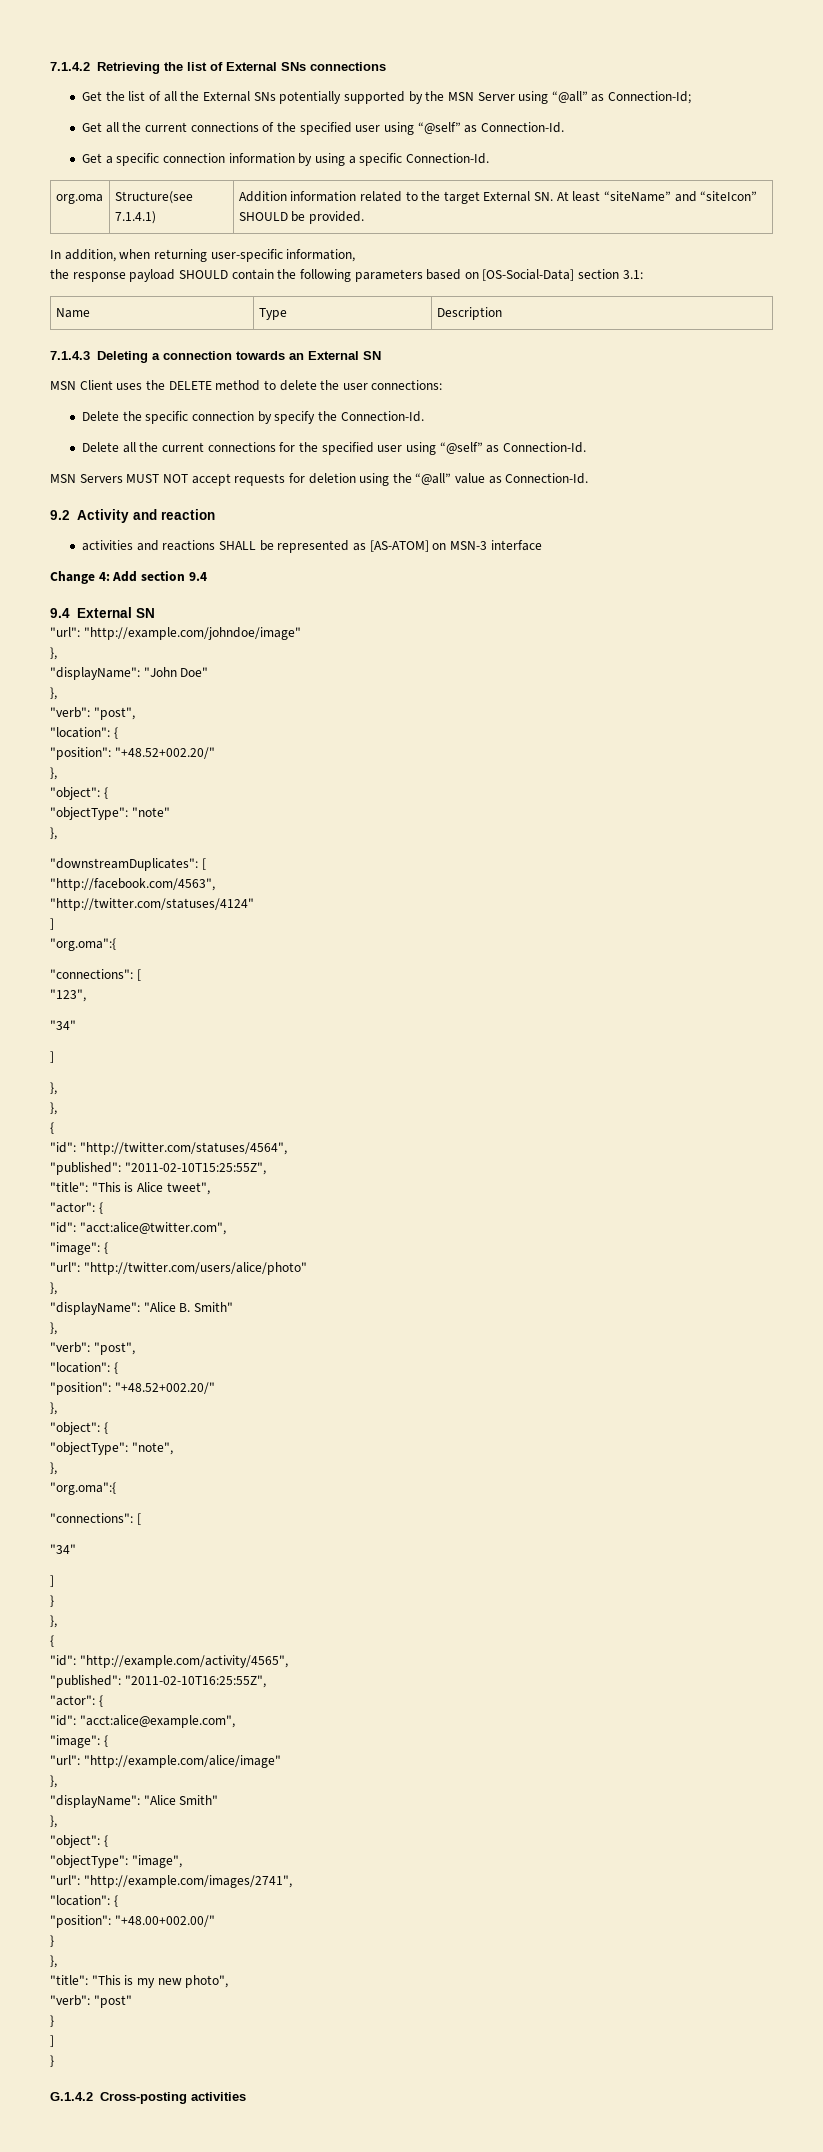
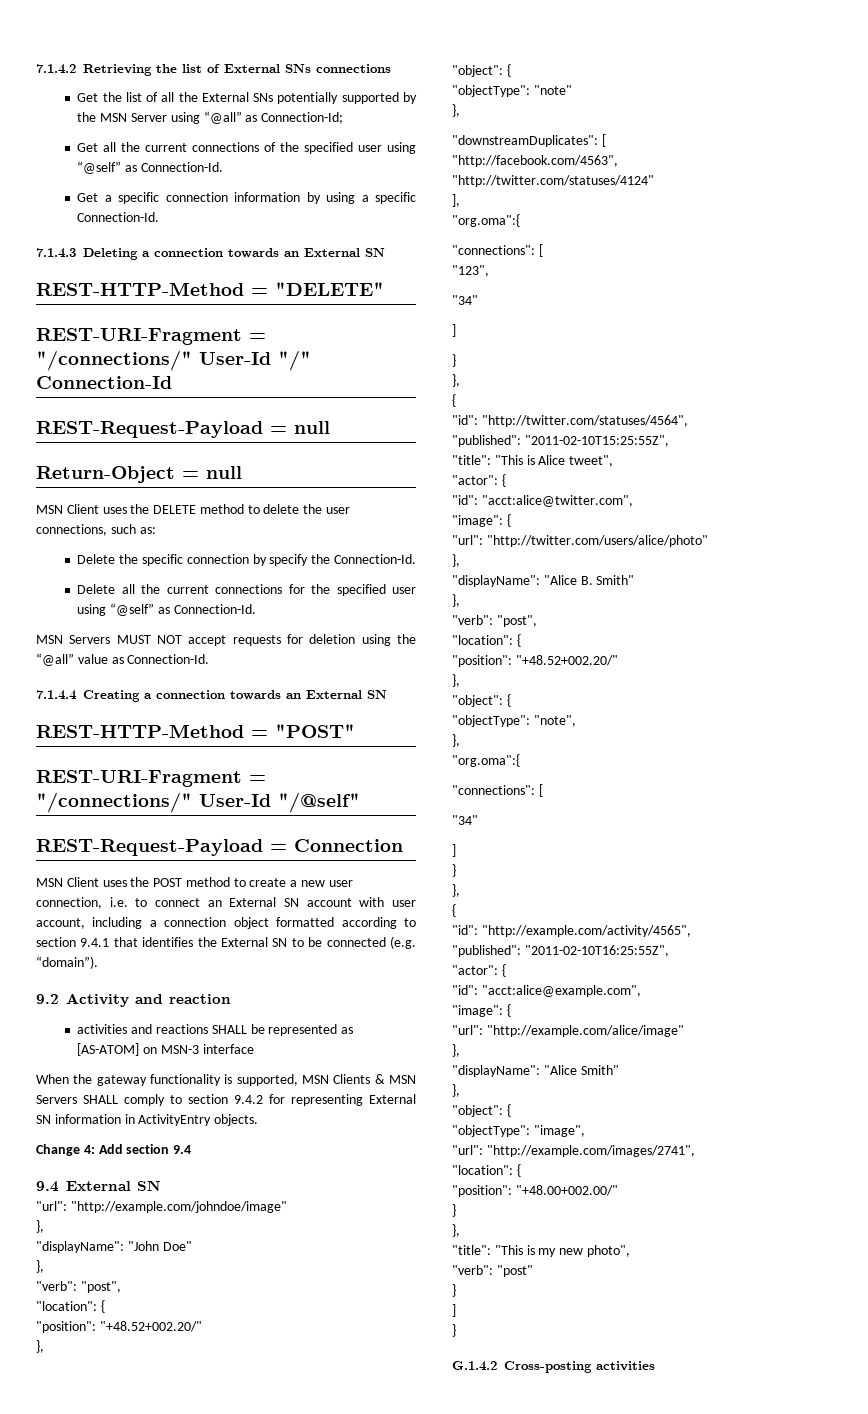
[55,194,103,204] [114,191,193,204] [114,211,156,224] [238,191,758,204] [238,211,364,224] [50,249,356,262] [50,269,643,282] [55,308,90,318] [258,308,287,320] [436,307,502,320] // org.oma | Structure(see 7.1.4.1) | Addition information related to the target External SN. At least “siteName” and “siteIcon” SHOULD be provided. // In addition, when returning user-specific information, // the response payload SHOULD contain the following parameters based on [OS-Social-Data] section 3.1: // Name | Type | Description -> (160, 217) none
(381, 355) none -> [36,282,384,296] [36,328,266,345] [36,350,311,371] [36,376,172,389] [36,421,330,438] [36,466,242,483] // REST-HTTP-Method = "DELETE" // REST-URI-Fragment = "/connections/" User-Id "/" Connection-Id // REST-Request-Payload = null // Return-Object = null
[371,380,443,390] connections: -> [36,524,156,536] connections, such as:
(589, 478) none -> [36,690,387,702] [36,724,355,738] [36,770,266,787] [36,792,360,813] [36,839,403,856] [36,877,353,887] [36,897,417,909] [36,917,416,929] [36,936,416,949] [36,956,98,969] // 7.1.4.4 Creating a connection towards an External SN // REST-HTTP-Method = "POST" // REST-URI-Fragment = "/connections/" User-Id "/@self" // REST-Request-Payload = Connection // MSN Client uses the POST method to create a new user connection, i.e. to connect an External SN account with user account, including a connection object formatted according to section 9.4.1 that identifies the External SN to be connected (e.g. “domain”).
(542, 545) none -> [36,1074,416,1086] [36,1094,416,1106] [36,1114,259,1126] // When the gateway functionality is supported, MSN Clients & MSN Servers SHALL comply to section 9.4.2 for representing External SN information in ActivityEntry objects.
[50,918,54,930] ] -> [452,194,460,207] ],
[50,1082,57,1095] }, -> [452,354,456,367] }

